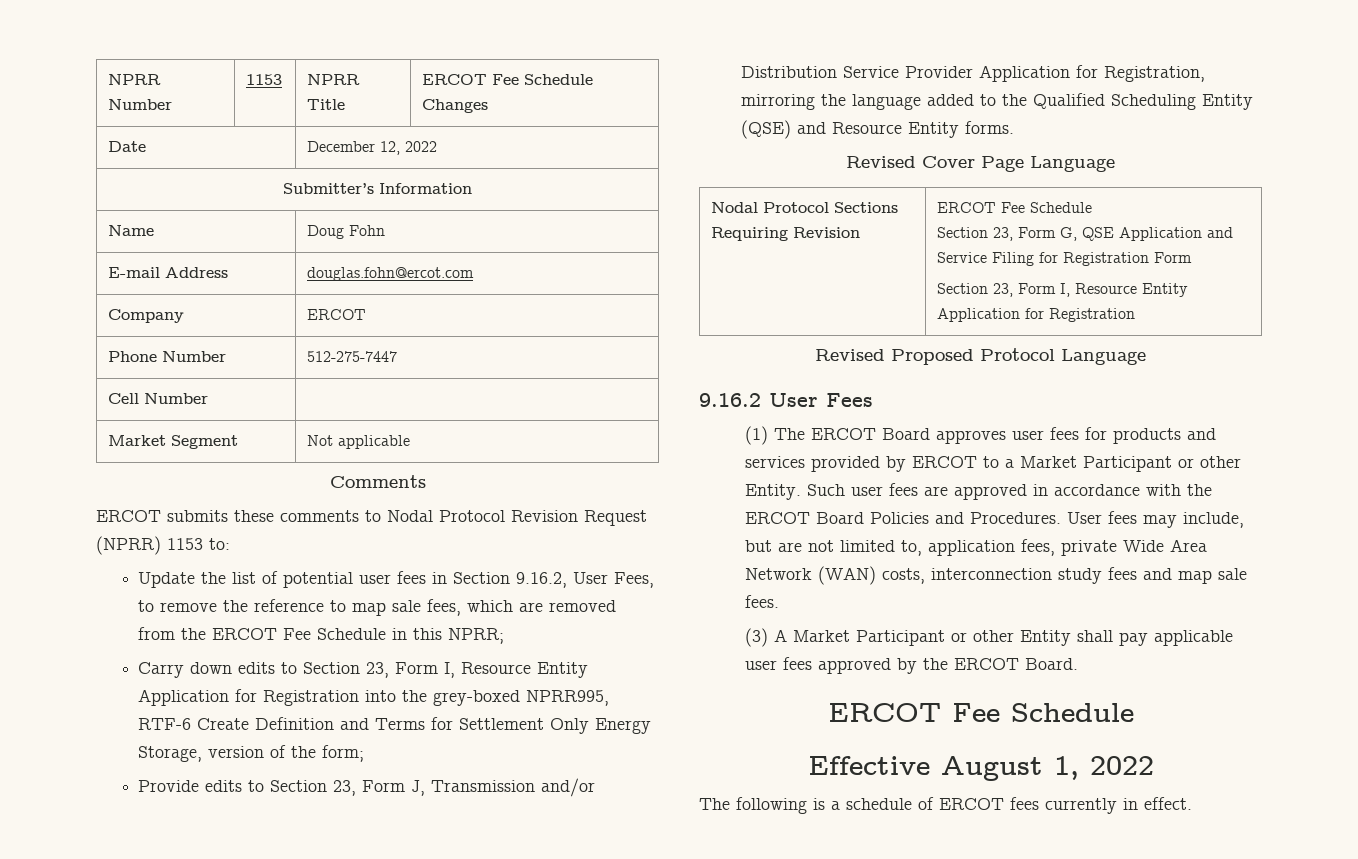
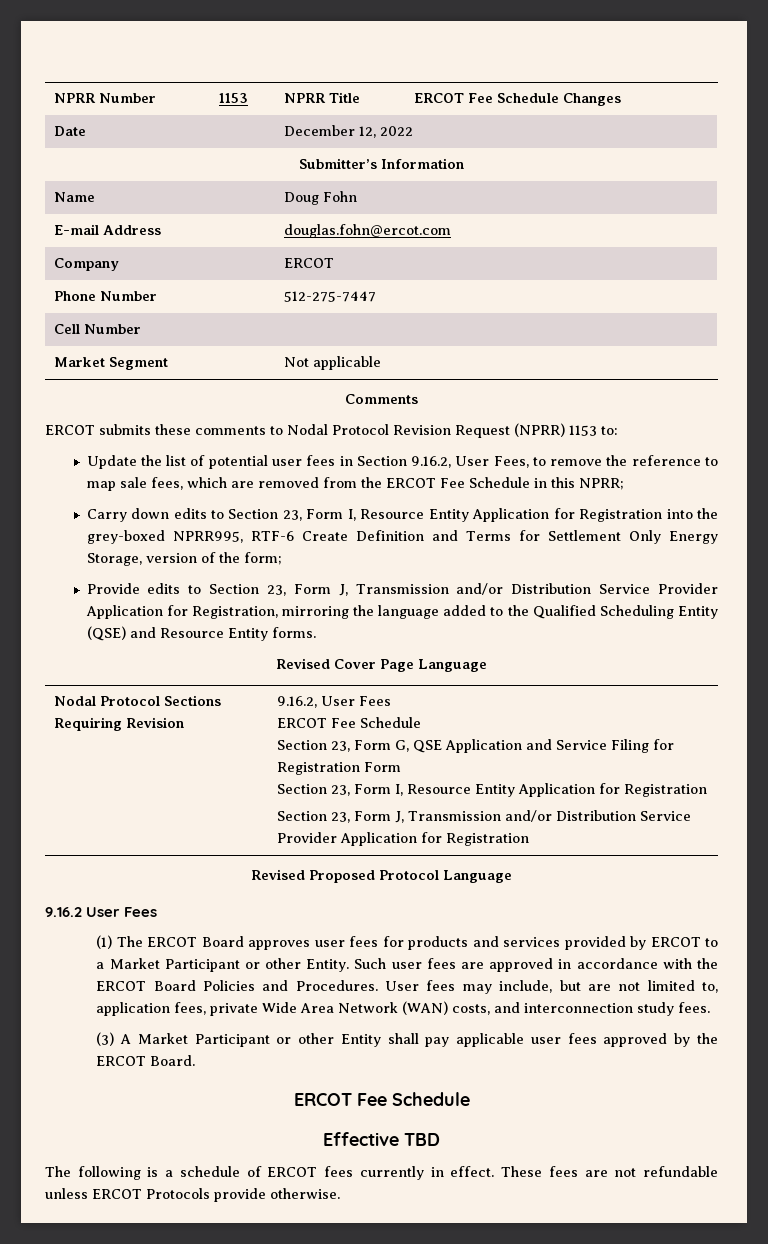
(860, 232) none -> [276,696,391,708] 9.16.2, User Fees //
(1135, 315) none -> [276,810,691,823] [276,832,529,846] // Section 23, Form J, Transmission and/or Distribution Service Provider Application for Registration
(926, 576) none -> [494,1002,521,1013] and
[1108,567,1248,584] fees and map sale -> (675, 1009) none
[940,756,1154,781] August 1, 2022 -> [404,1133,440,1146] TBD
(1192, 803) none -> [501,1166,719,1177] [45,1188,340,1202] These fees are not refundable unless ERCOT Protocols provide otherwise.

